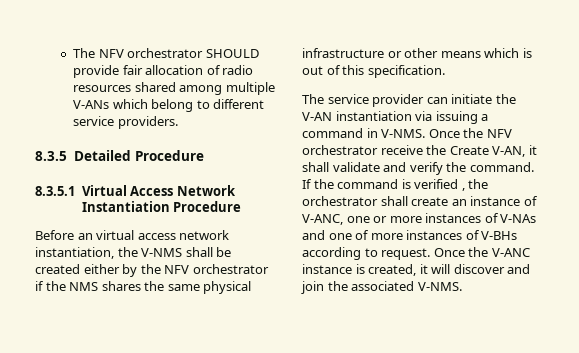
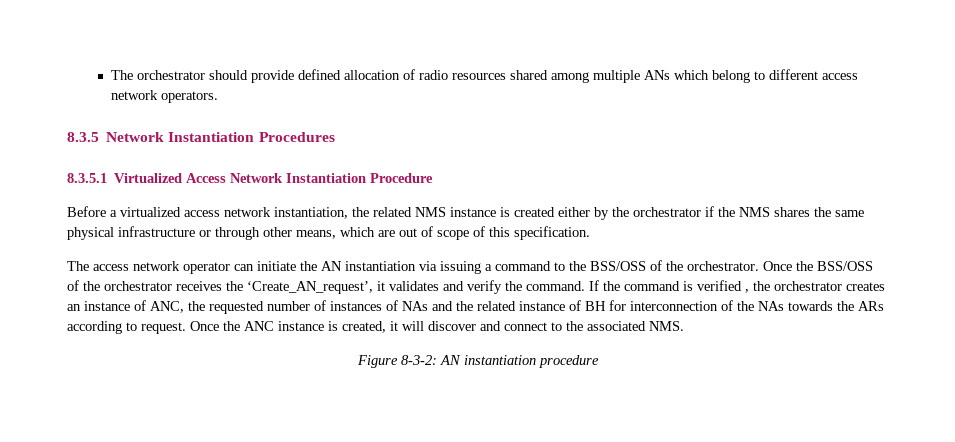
[73,48,259,58] [73,65,143,78] The NFV orchestrator SHOULD provide fair -> [111,69,342,83] The orchestrator should provide defined
[73,100,110,109] V-ANs -> [644,70,671,80] ANs
[73,116,178,129] [35,150,204,161] service providers. // 8.3.5 Detailed Procedure -> [822,73,859,80] [111,90,219,103] [67,132,335,142] access network operators. // 8.3.5 Network Instantiation Procedures
[81,185,127,196] Virtual -> [114,173,183,183] Virtualized
[77,230,135,240] an virtual -> [110,207,181,217] a virtualized
[141,247,232,257] V-NMS shall be -> [373,207,510,217] related NMS instance is
[164,265,190,274] NFV -> (629, 212) none
[404,48,532,58] [302,66,323,75] other means which is out -> [215,226,469,240] through other means, which are out of scope
[327,94,425,107] service provider -> [93,261,230,274] access network operator
[302,112,332,121] V-AN -> [321,261,342,271] AN
[366,128,512,138] [302,145,537,157] [302,162,380,172] in V-NMS. Once the NFV orchestrator receive the Create V-AN, it shall validate -> [554,260,873,271] [67,280,439,294] to the BSS/OSS of the orchestrator. Once the BSS/OSS of the orchestrator receives the ‘Create_AN_request’, it validates
[380,196,449,206] shall create -> [846,282,885,291] creates
[302,213,537,225] [302,230,518,240] V-ANC, one or more instances of V-NAs and one of more instances of V-BHs -> [150,300,884,314] ANC, the requested number of instances of NAs and the related instance of BH for interconnection of the NAs towards the ARs
[491,248,530,257] V-ANC -> [244,321,274,331] ANC
[301,281,462,294] join the associated V-NMS. -> [504,321,684,331] [356,355,599,368] connect to the associated NMS. // Figure 8-3-2: AN instantiation procedure

